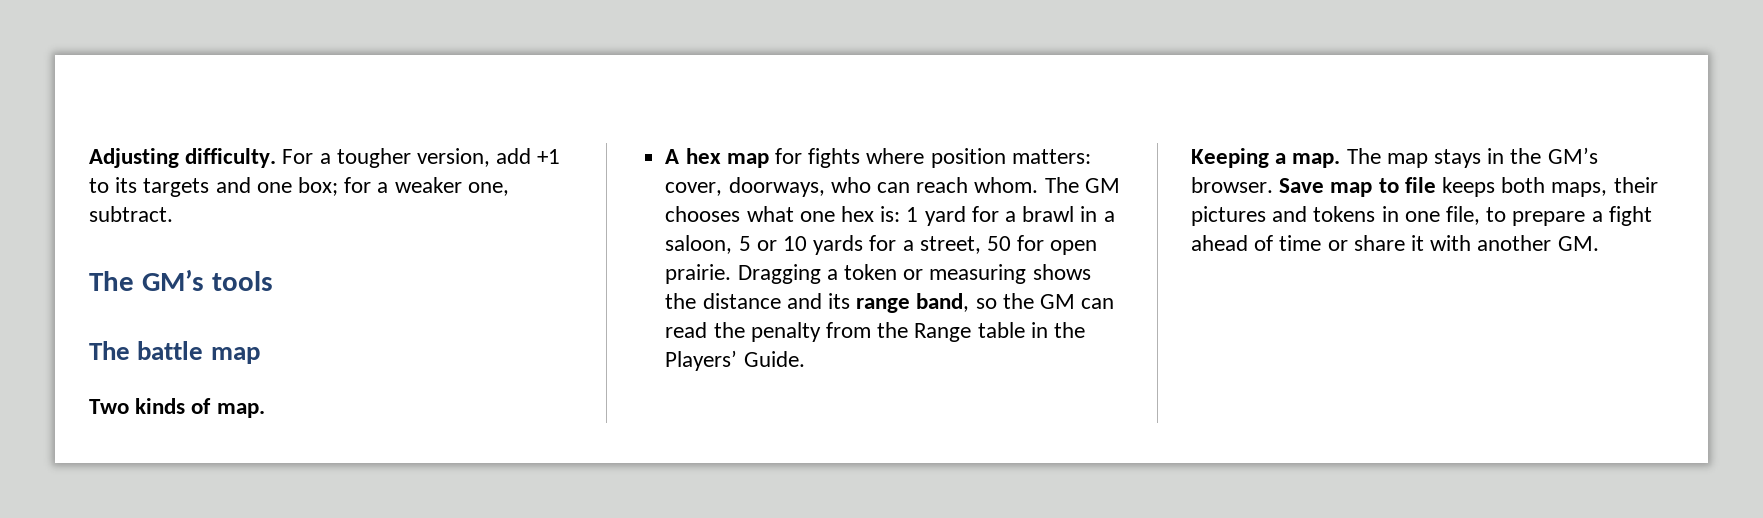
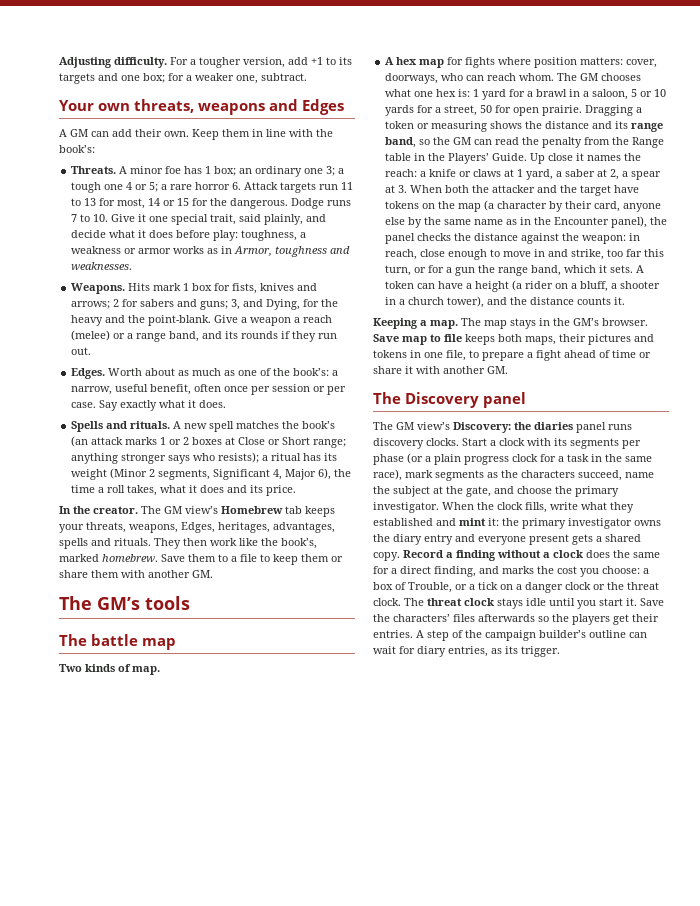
(173, 214) none -> [59,99,345,115] [59,129,333,140] [59,145,95,153] [71,166,345,177] [71,182,354,193] [71,198,352,209] [71,214,327,225] [71,230,307,241] [71,246,351,257] [71,262,133,270] [71,283,318,294] [71,299,339,310] [71,315,333,326] [71,330,338,342] [71,347,92,355] [71,368,339,379] [71,384,347,395] [71,400,227,411] [71,421,336,432] [71,436,347,448] [71,452,338,464] [71,468,352,480] [71,485,297,496] [59,506,335,517] [59,522,335,533] [59,538,317,549] [59,554,343,565] [59,570,213,578] // Your own threats, weapons and Edges // A GM can add their own. Keep them in line with the book’s: // Threats. A minor foe has 1 box; an ordinary one 3; a tough one 4 or 5; a rare horror 6. Attack targets run 11 to 13 for most, 14 or 15 for the dangerous. Dodge runs 7 to 10. Give it one special trait, said plainly, and decide what it does before play: toughness, a weakness or armor works as in Armor, toughness and weaknesses. // Weapons. Hits mark 1 box for fists, knives and arrows; 2 for sabers and guns; 3, and Dying, for the heavy and the point-blank. Give a weapon a reach (melee) or a range band, and its rounds if they run out. // Edges. Worth about as much as one of the book’s: a narrow, useful benefit, often once per session or per case. Say exactly what it does. // Spells and rituals. A new spell matches the book’s (an attack marks 1 or 2 boxes at Close or Short range; anything stronger says who resists); a ritual has its weight (Minor 2 segments, Significant 4, Major 6), the time a roll takes, what it does and its price. // In the creator. The GM view’s Homebrew tab keeps your threats, weapons, Edges, heritages, advantages, spells and rituals. They then work like the book’s, marked homebrew. Save them to a file to keep them or share them with another GM.
(805, 359) none -> [530,153,642,164] [385,169,662,180] [385,185,640,196] [385,200,662,212] [385,216,668,228] [385,233,641,244] [385,249,665,260] [385,265,645,276] [385,280,661,292] [385,296,626,308] Up close it names the reach: a knife or claws at 1 yard, a saber at 2, a spear at 3. When both the attacker and the target have tokens on the map (a character by their card, anyone else by the same name as in the Encounter panel), the panel checks the distance against the weapon: in reach, close enough to move in and strike, too far this turn, or for a gun the range band, which it sets. A token can have a height (a rider on a bluff, a shooter in a church tower), and the distance counts it.
(1599, 243) none -> [373,392,527,408] [373,422,632,433] [373,438,641,449] [373,453,652,465] [373,469,654,481] [373,486,619,497] [373,502,634,513] [373,518,661,529] [373,534,641,545] [373,550,660,561] [373,566,649,577] [373,582,659,593] [373,598,664,609] [373,614,659,625] [373,630,647,641] [373,646,560,657] // The Discovery panel // The GM view’s Discovery: the diaries panel runs discovery clocks. Start a clock with its segments per phase (or a plain progress clock for a task in the same race), mark segments as the characters succeed, name the subject at the gate, and choose the primary investigator. When the clock fills, write what they established and mint it: the primary investigator owns the diary entry and everyone present gets a shared copy. Record a finding without a clock does the same for a direct finding, and marks the cost you choose: a box of Trouble, or a tick on a danger clock or the threat clock. The threat clock stays idle until you start it. Save the characters’ files afterwards so the players get their entries. A step of the campaign builder’s outline can wait for diary entries, as its trigger.

